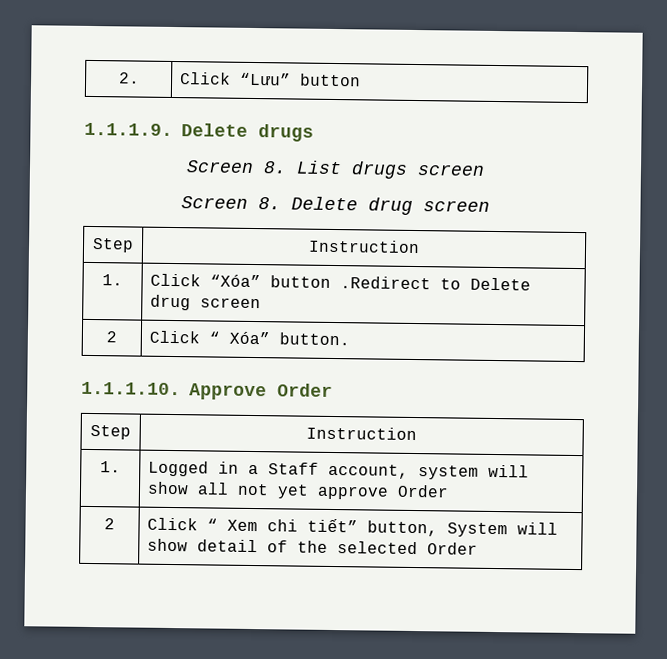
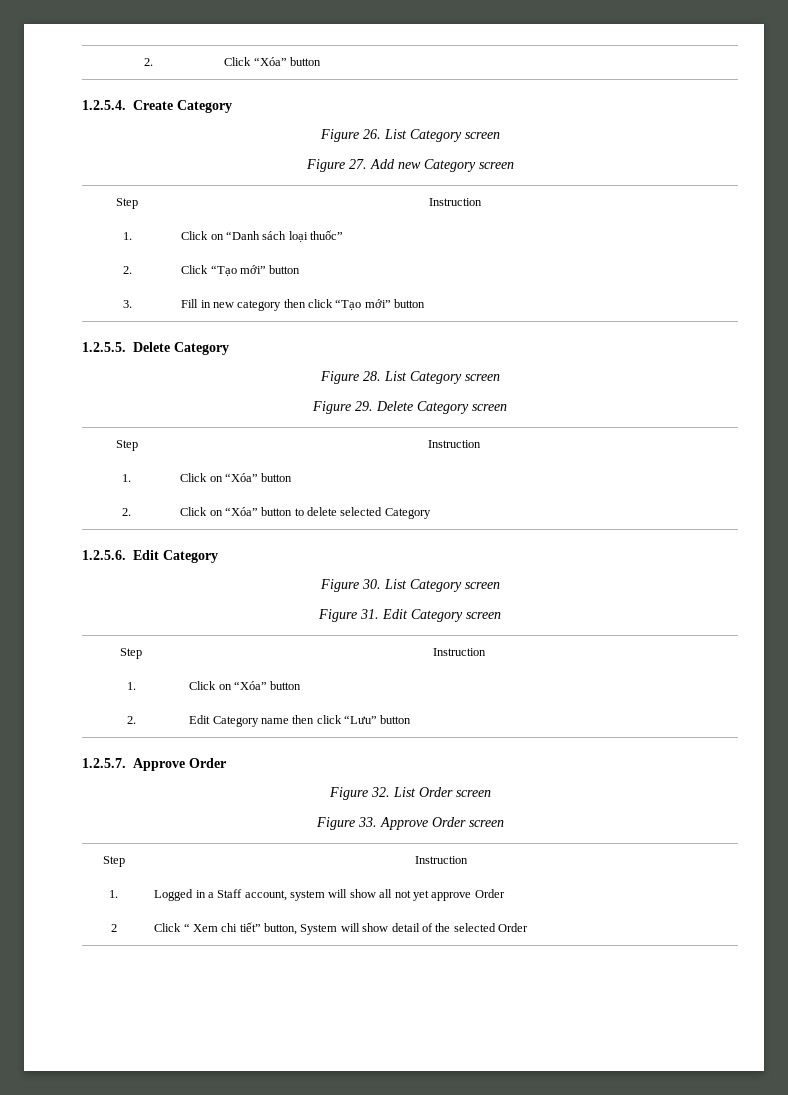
[118,72,140,84] [180,72,362,87] [84,122,314,142] [186,160,485,179] [180,196,490,215] [92,238,134,253] [308,239,420,254] [102,274,123,286] [150,273,532,291] [150,294,262,311] [106,331,117,343] [149,330,351,346] [81,381,333,401] 2. | Click “Lưu” button // 1.1.1.9. Delete drugs // Screen 8. List drugs screen // Screen 8. Delete drug screen // Step | Instruction // 1. | Click “Xóa” button .Redirect to Delete drug screen // 2 | Click “ Xóa” button. // 1.1.1.10. Approve Order -> [144,58,153,66] [224,57,321,66] [82,100,232,113] [319,129,500,142] [305,159,514,172] [116,198,138,209] [428,198,482,206] [122,232,132,240] [181,230,344,243] [122,266,132,274] [181,265,301,277] [122,300,132,308] [181,299,426,311] [82,342,229,355] [319,371,500,384] [312,401,507,414] [115,440,138,451] [428,440,481,448] [122,474,131,482] [180,473,293,482] [122,508,131,516] [180,507,431,519] [82,550,218,563] [319,579,500,592] [318,609,501,622] [120,648,142,659] [432,648,486,656] [126,682,136,690] [189,681,302,690] [126,716,136,724] [189,715,412,727] [82,758,226,771] [328,787,491,800] [315,817,504,830] 2. | Click “Xóa” button // 1.2.5.4. Create Category // Figure 26. List Category screen // Figure 27. Add new Category screen // Step | Instruction // 1. | Click on “Danh sách loại thuốc” // 2. | Click “Tạo mới” button // 3. | Fill in new category then click “Tạo mới” button // 1.2.5.5. Delete Category // Figure 28. List Category screen // Figure 29. Delete Category screen // Step | Instruction // 1. | Click on “Xóa” button // 2. | Click on “Xóa” button to delete selected Category // 1.2.5.6. Edit Category // Figure 30. List Category screen // Figure 31. Edit Category screen // Step | Instruction // 1. | Click on “Xóa” button // 2. | Edit Category name then click “Lưu” button // 1.2.5.7. Approve Order // Figure 32. List Order screen // Figure 33. Approve Order screen

